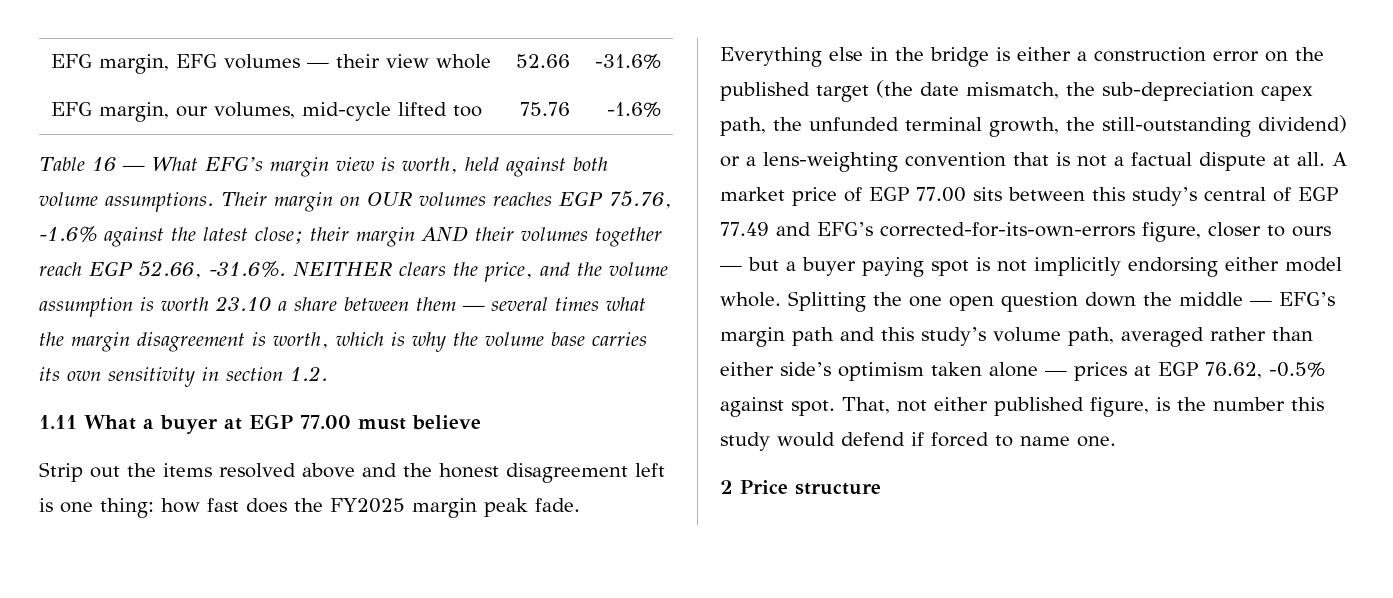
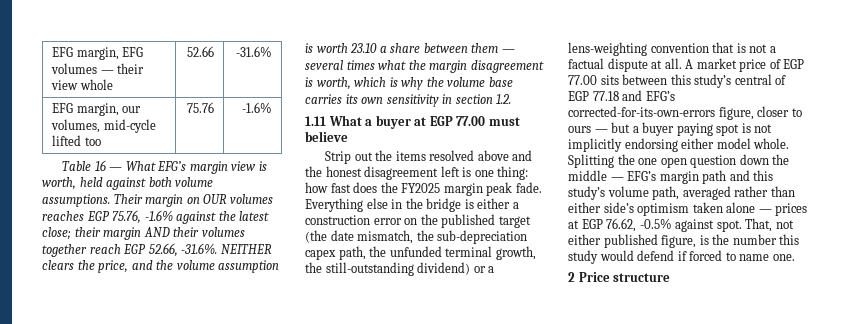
[720,222,769,236] 77.49 -> [592,91,619,101] 77.18

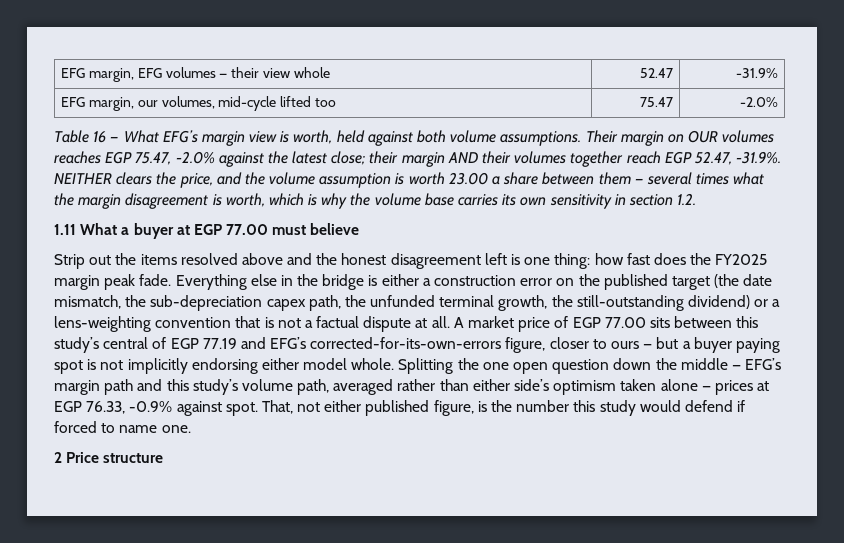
[186,46,214,57] [235,46,272,57] 52.66 | -31.6% -> [639,68,673,78] [735,68,778,78] 52.47 | -31.9%
[186,102,214,113] [241,102,272,113] 75.76 | -1.6% -> [639,97,673,107] [739,97,778,107] 75.47 | -2.0%
[112,210,173,224] 75.76, -1.6% -> [135,151,215,165] 75.47, -2.0%
[148,243,218,257] 52.66, -31.6%. -> [694,151,782,165] 52.47, -31.9%.
[350,43,378,53] 23.10 -> [448,172,488,185] 23.00
[592,91,619,101] 77.18 -> [202,338,237,349] 77.19
[606,218,672,232] 76.62, -0.5% -> [86,401,173,414] 76.33, -0.9%

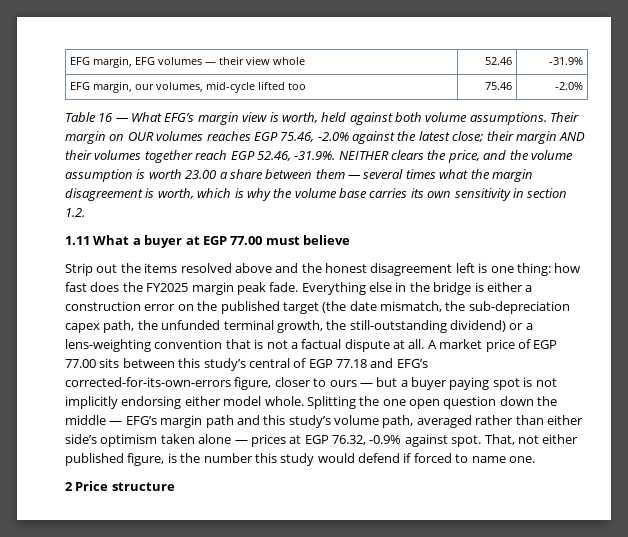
[639,68,673,78] 52.47 -> [484,57,512,65] 52.46
[639,97,673,107] 75.47 -> [484,82,512,90] 75.46
[135,152,172,165] 75.47, -> [280,132,315,142] 75.46,
[694,151,732,165] 52.47, -> [256,151,291,161] 52.46,
[202,338,237,349] 77.19 -> [336,359,367,368] 77.18
[86,401,126,414] 76.33, -> [332,435,366,445] 76.32,

